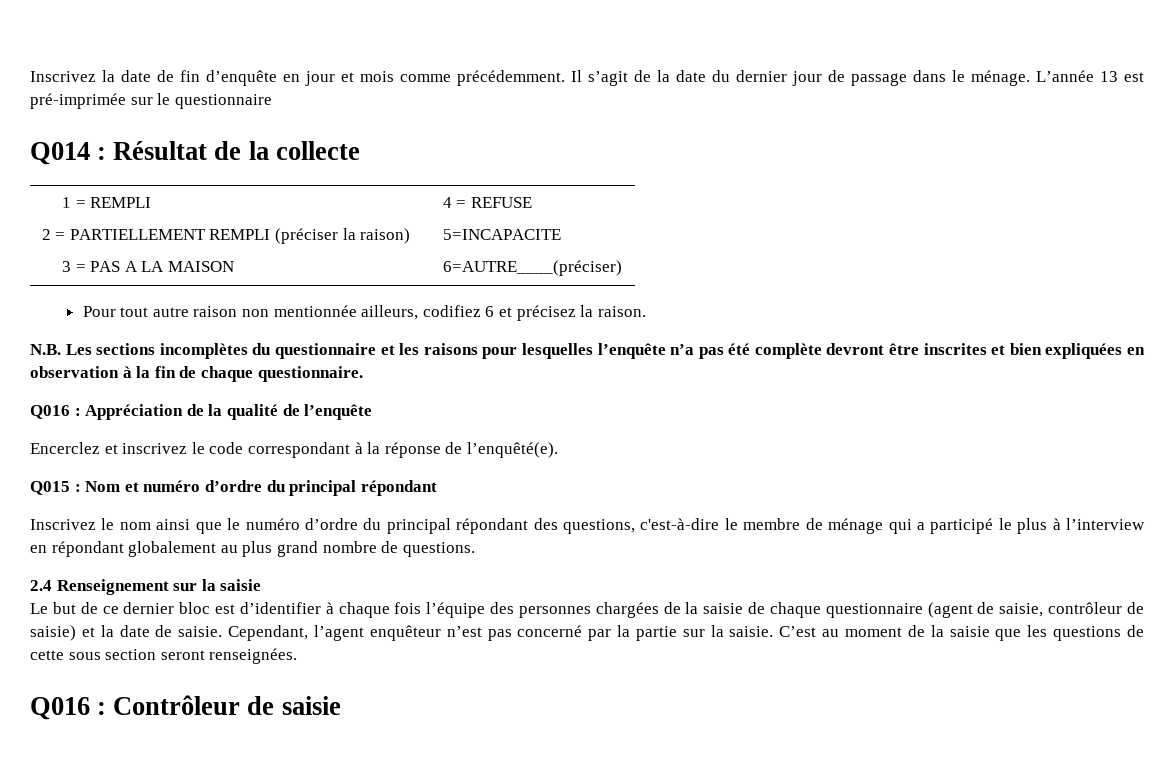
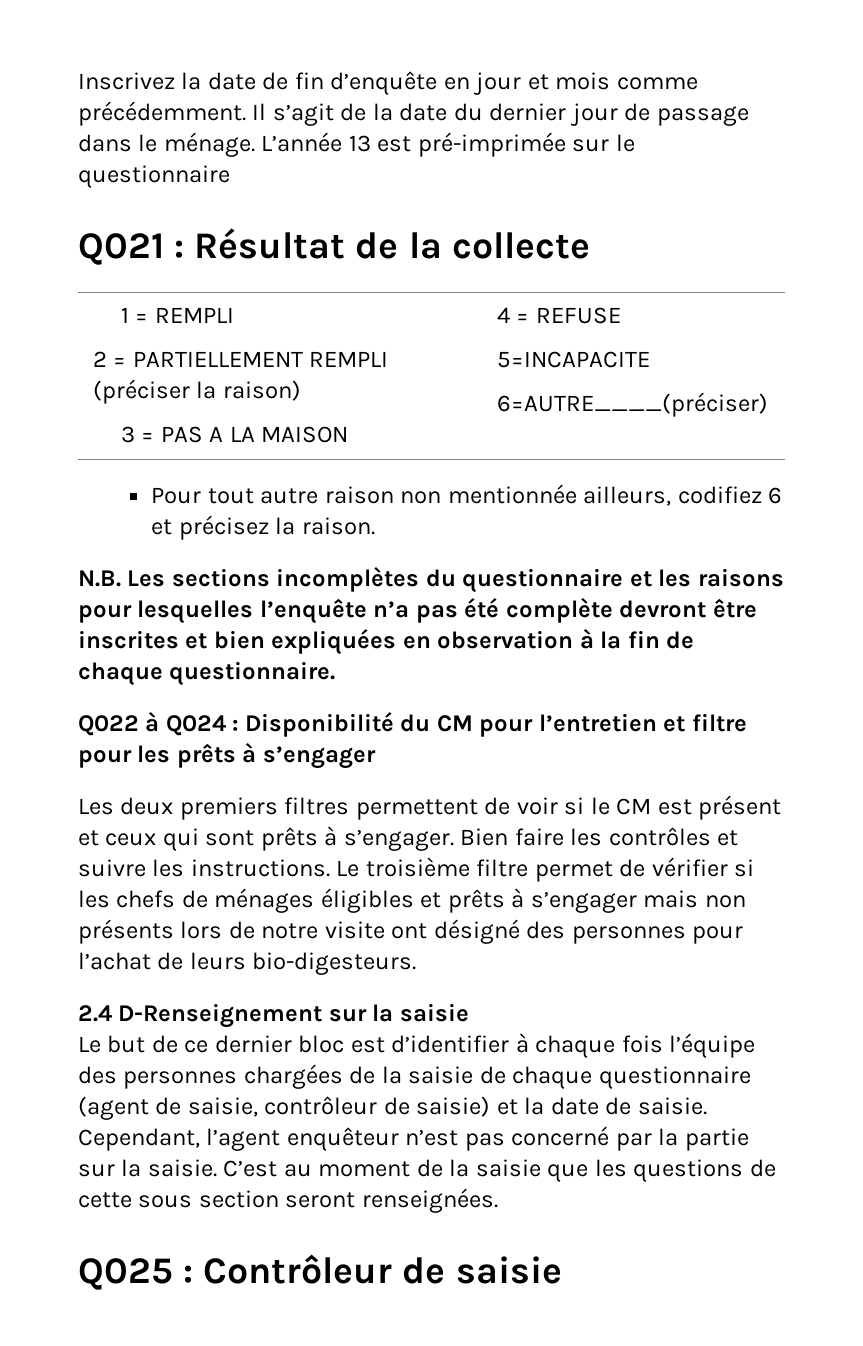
[30,142,90,165] Q014 -> [78,233,164,265] Q021
[30,404,373,420] [30,442,558,458] [30,480,437,496] [30,518,1145,534] [30,541,475,557] Q016 : Appréciation de la qualité de l’enquête // Encerclez et inscrivez le code correspondant à la réponse de l’enquêté(e). // Q015 : Nom et numéro d’ordre du principal répondant // Inscrivez le nom ainsi que le numéro d’ordre du principal répondant des questions, c'est-à-dire le membre de ménage qui a participé le plus à l’interview en répondant globalement au plus grand nombre de questions. -> [78,712,747,737] [78,743,376,769] [78,795,782,820] [78,826,739,851] [78,857,755,882] [78,888,746,913] [78,919,744,944] [78,952,417,975] Q022 à Q024 : Disponibilité du CM pour l’entretien et filtre pour les prêts à s’engager // Les deux premiers filtres permettent de voir si le CM est présent et ceux qui sont prêts à s’engager. Bien faire les contrôles et suivre les instructions. Le troisième filtre permet de vérifier si les chefs de ménages éligibles et prêts à s’engager mais non présents lors de notre visite ont désigné des personnes pour l’achat de leurs bio-digesteurs.
[56,579,169,595] Renseignement -> [118,1003,323,1028] D-Renseignement
[30,697,90,720] Q016 -> [78,1258,173,1290] Q025

